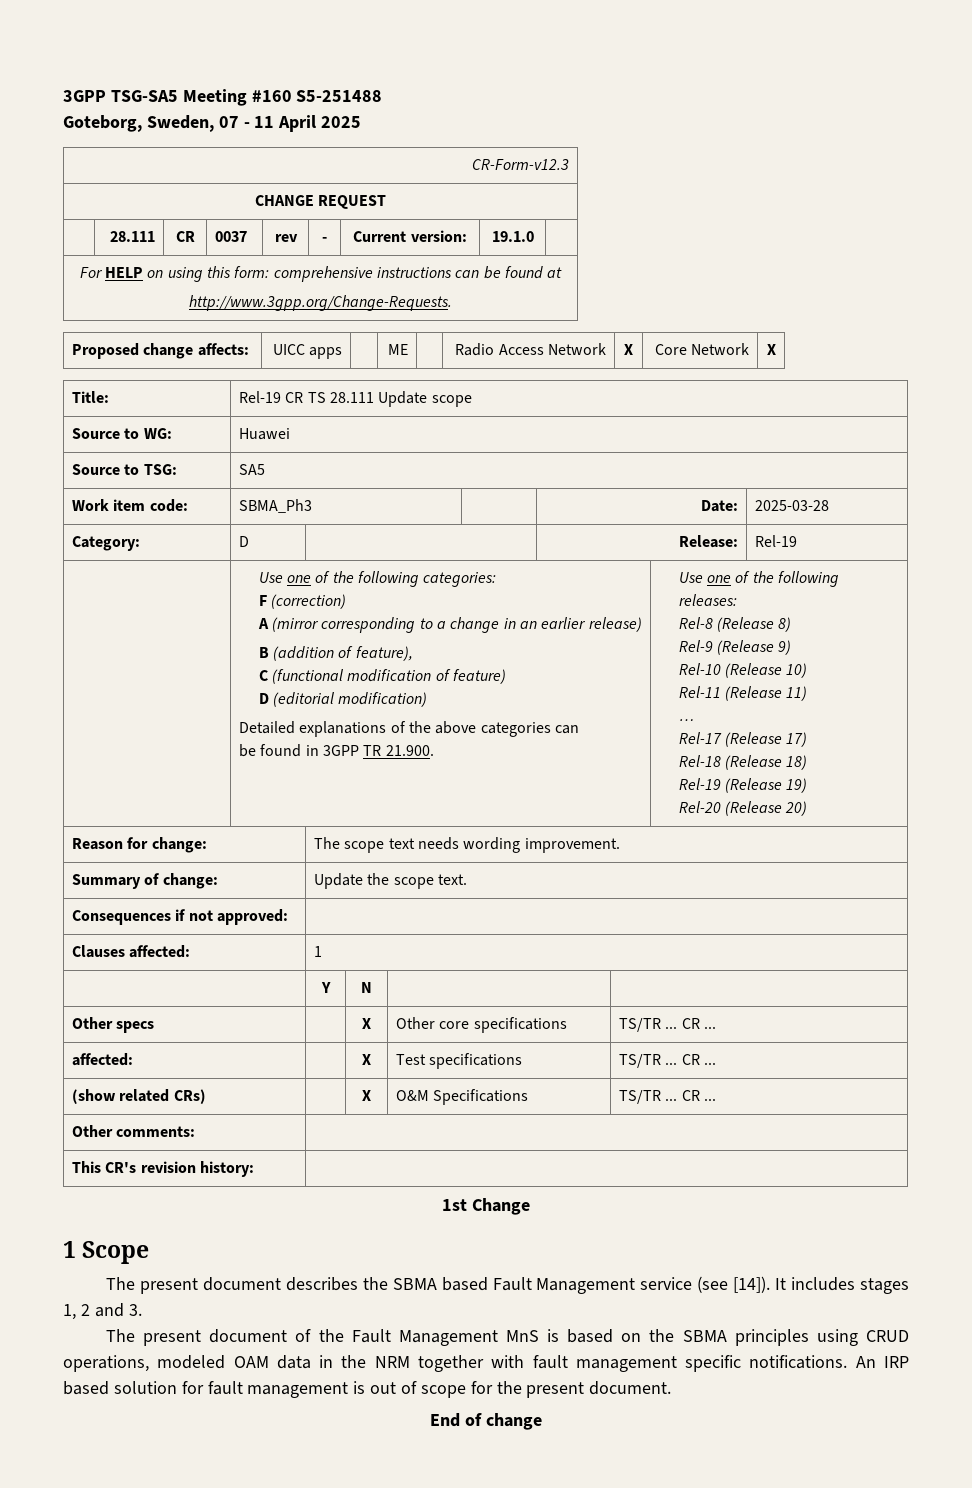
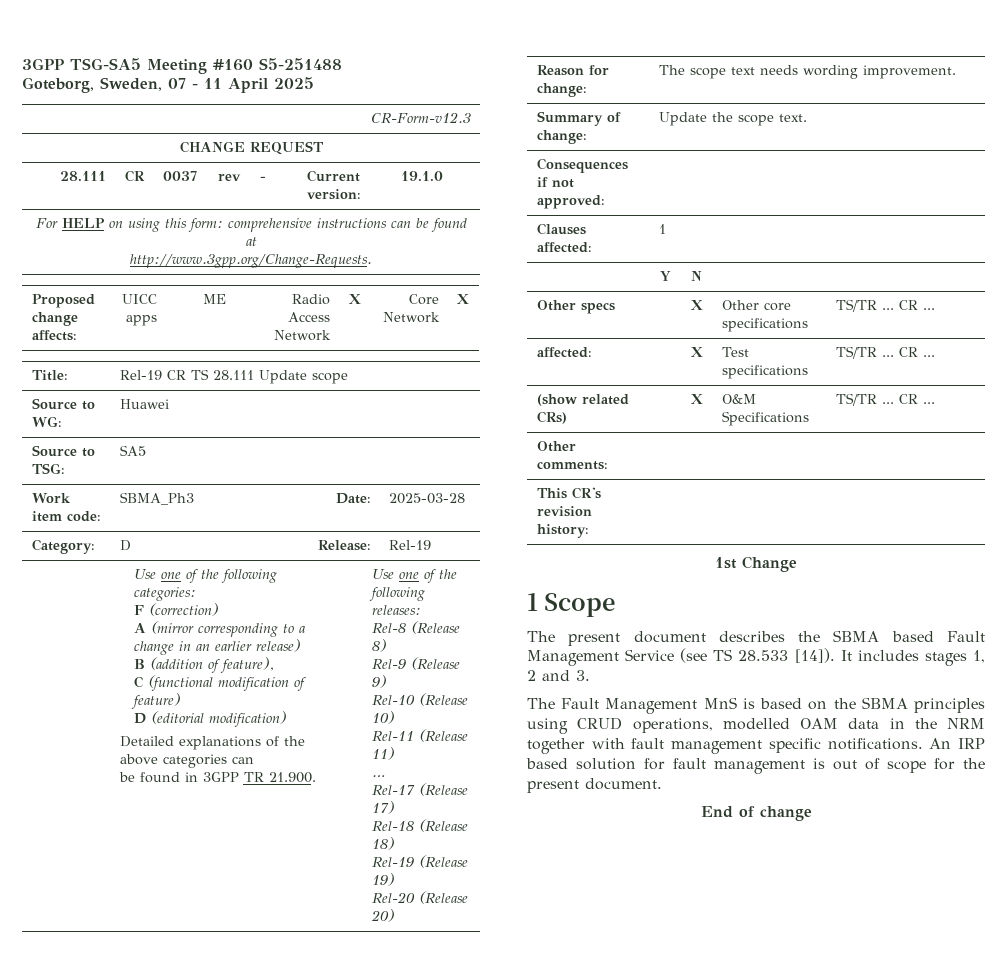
[640,1276,729,1293] service (see -> [625,648,789,663] Service (see TS 28.533
[143,1329,344,1346] present document of the -> (555, 703) none
[157,1355,226,1369] modeled -> [722,718,790,730] modelled

